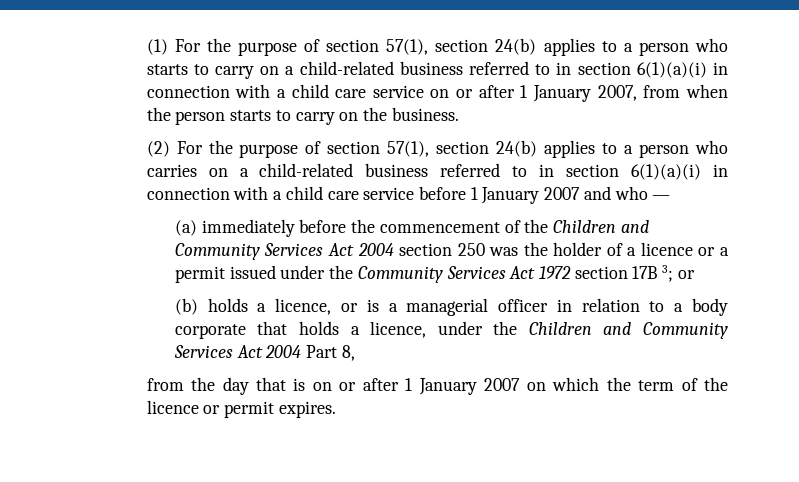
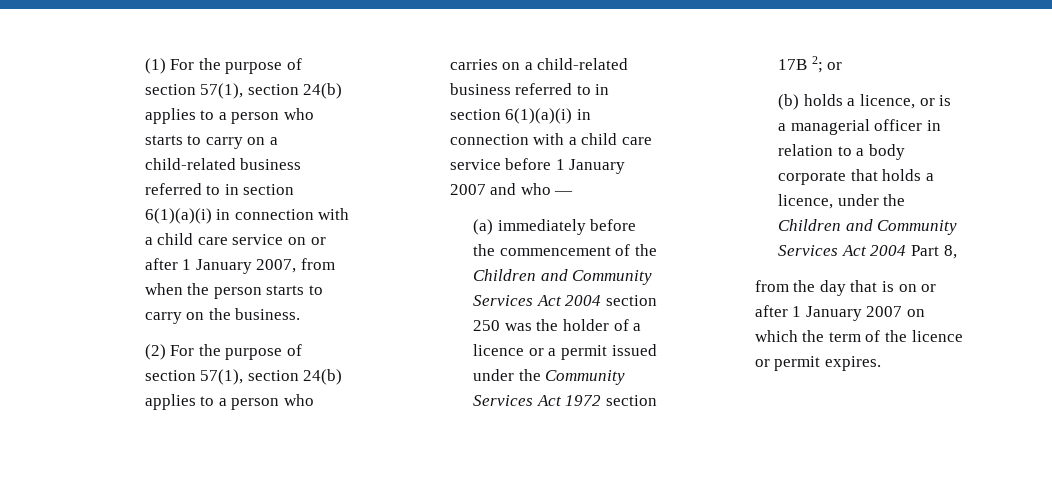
[662,265,674,282] 3; -> [811,56,823,73] 2;

